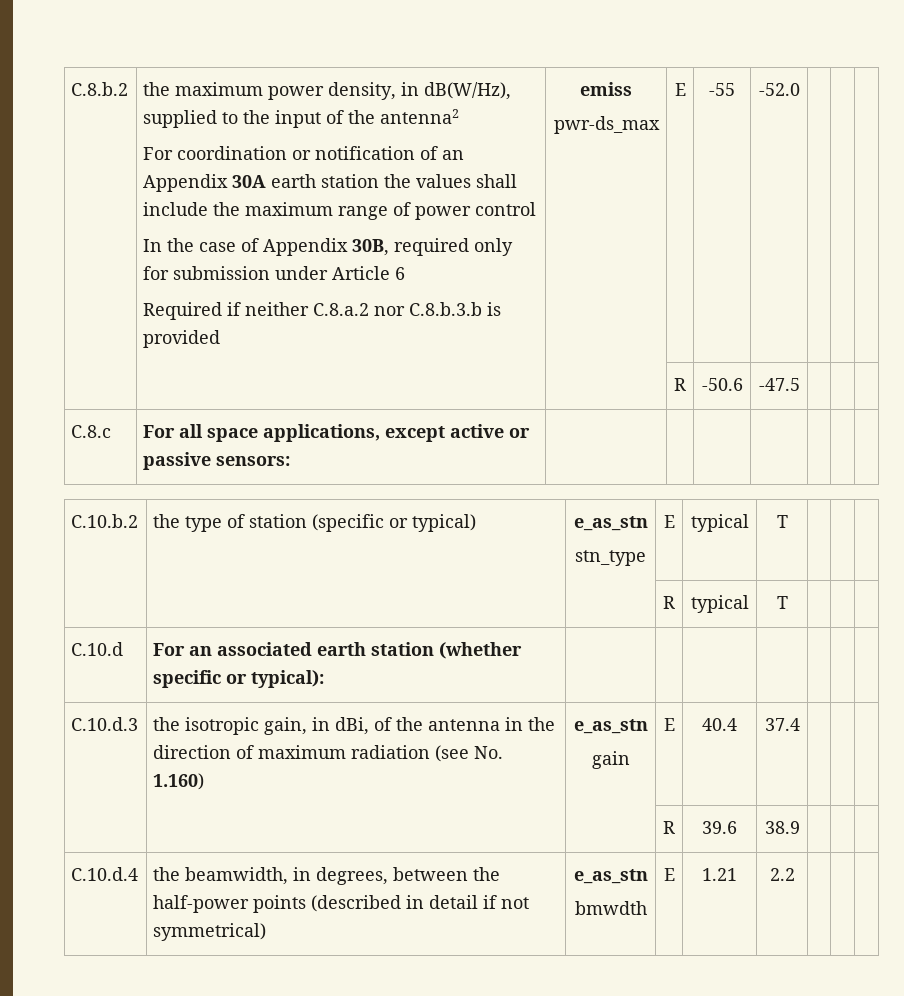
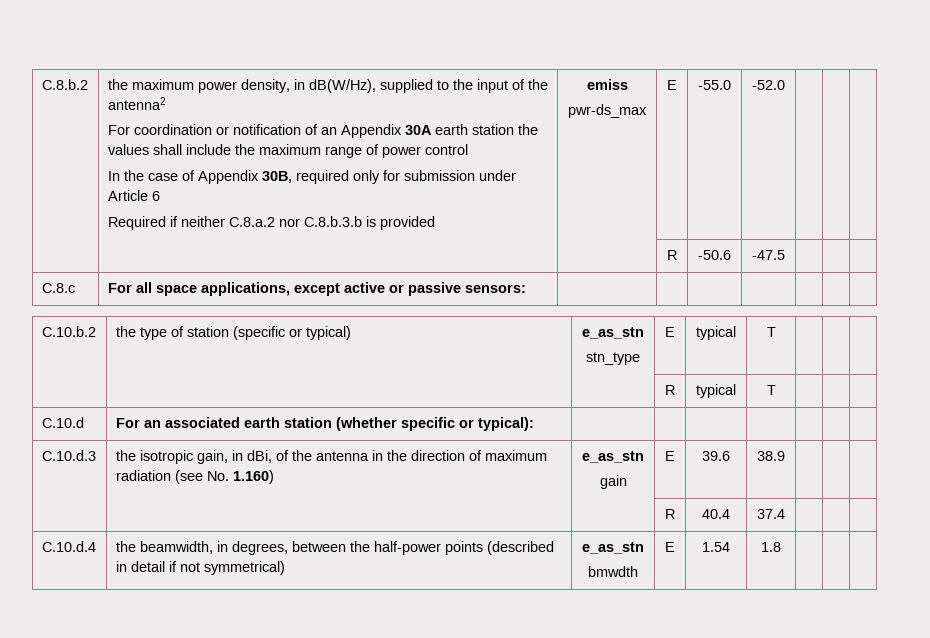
[709,83,735,96] -55 -> [698,80,731,90] -55.0
[702,718,737,731] [764,718,800,731] [663,821,675,834] [702,821,737,834] [764,821,800,834] 40.4 | 37.4 | | | // | | | R | 39.6 | 38.9 -> [702,451,730,461] [757,451,785,461] [665,509,675,519] [702,509,730,519] [757,509,785,519] 39.6 | 38.9 | | | // | | | R | 40.4 | 37.4
[702,868,737,881] [769,868,795,881] 1.21 | 2.2 -> [702,542,730,552] [761,542,781,552] 1.54 | 1.8

